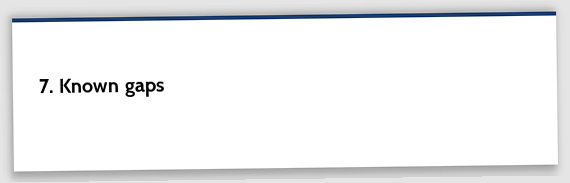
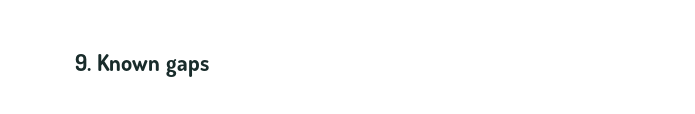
[38,78,54,94] 7. -> [75,54,91,71] 9.

